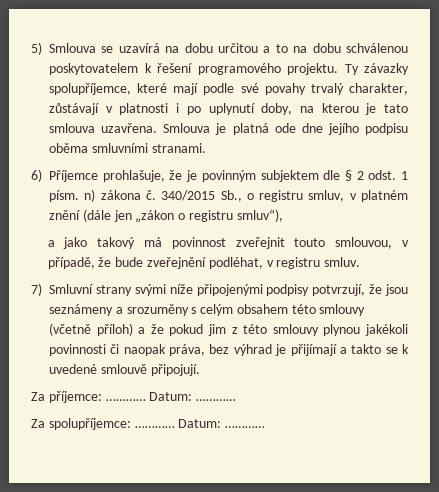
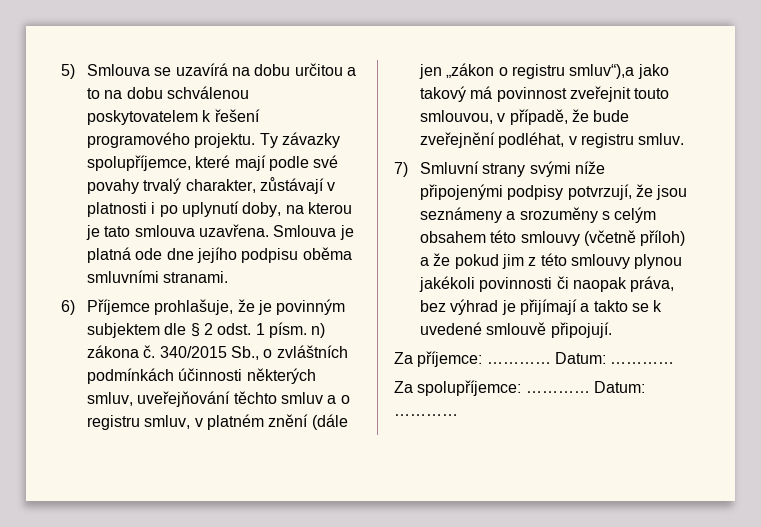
(254, 196) none -> [276,345,348,358] [87,368,316,384] [87,391,350,407] zvláštních podmínkách účinnosti některých smluv, uveřejňování těchto smluv a o
[236,209,283,222] [47,240,55,247] smluv“), // a -> [569,64,635,79] smluv“),a

